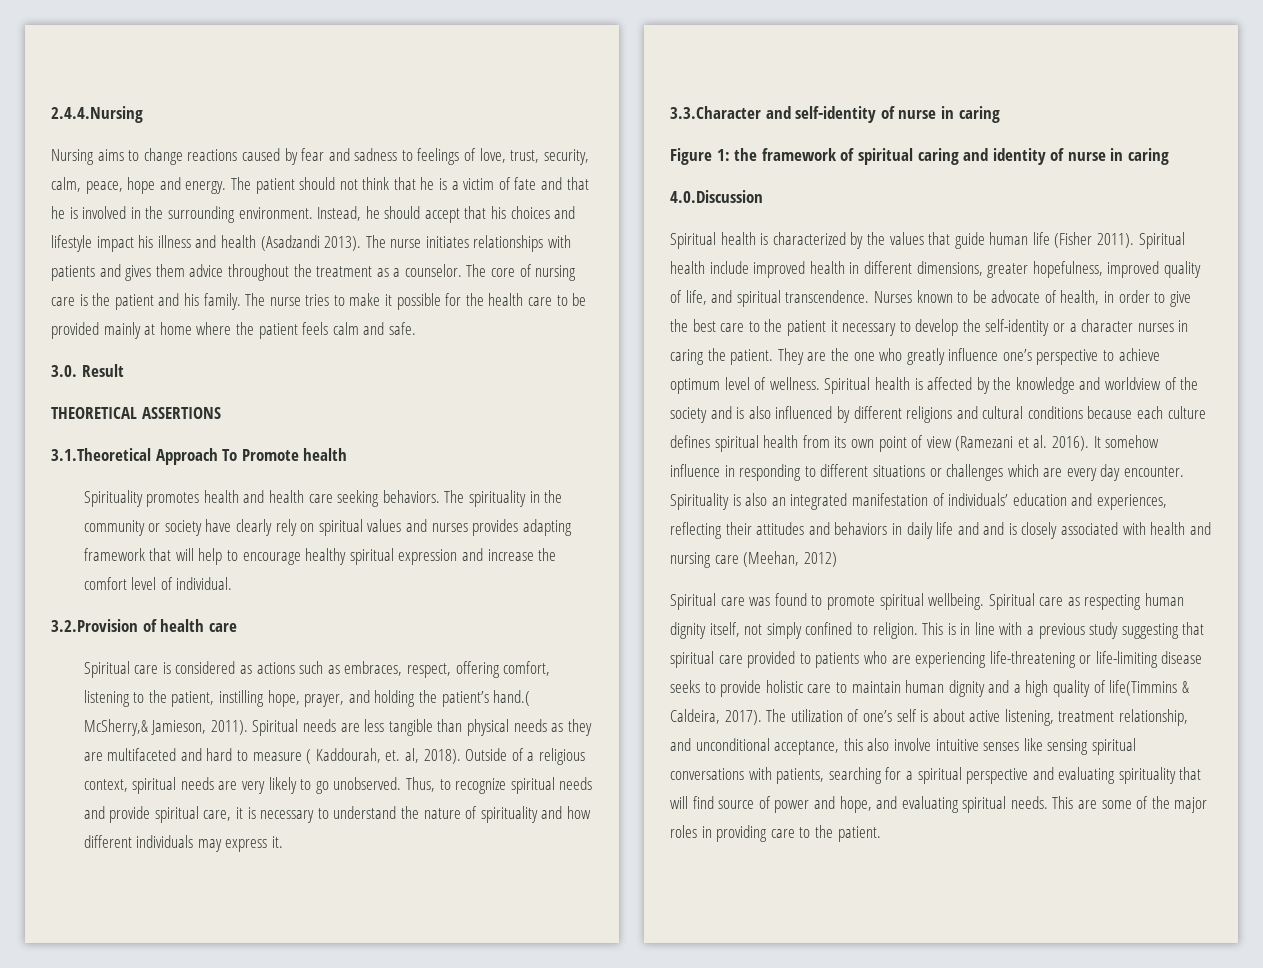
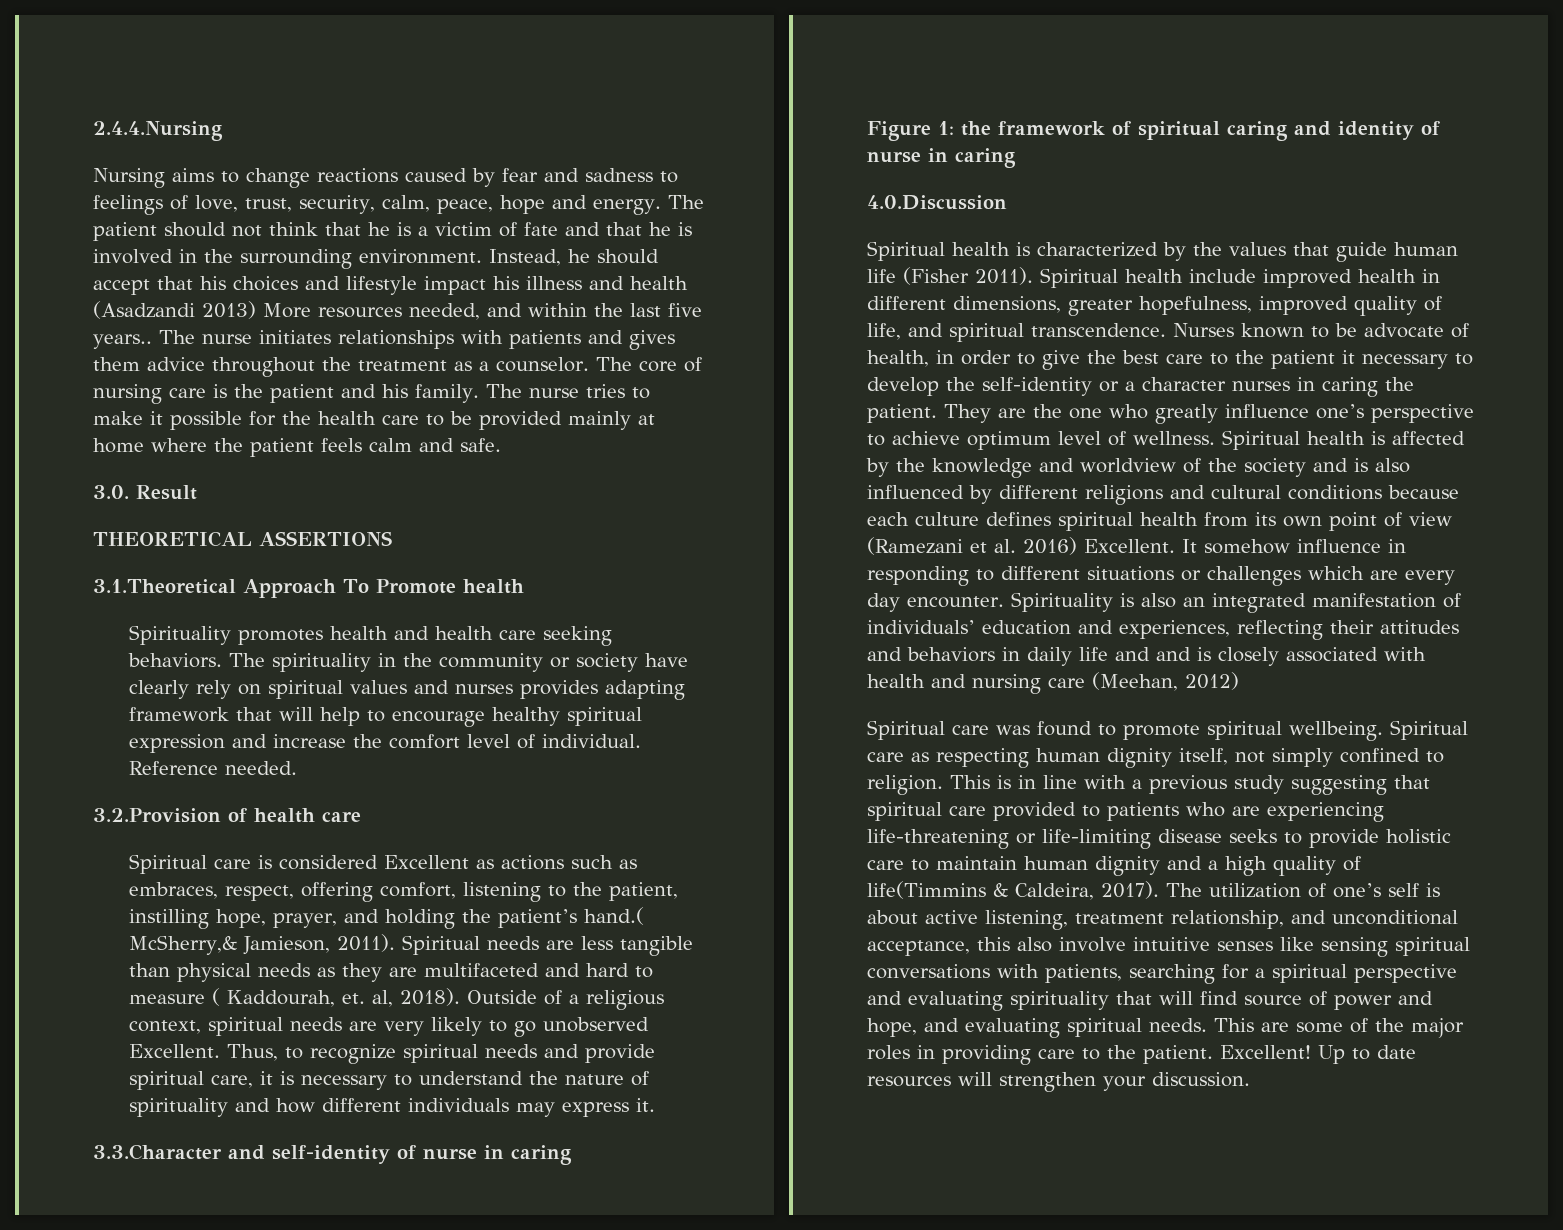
[324,236,362,251] 2013). -> [202,301,702,320] [93,334,152,349] 2013) More resources needed, and within the last five years..
(233, 583) none -> [129,761,298,775] Reference needed.
(236, 667) none -> [384,855,470,869] Excellent
[333,777,402,790] unobserved. -> [543,1017,650,1032] [129,1044,221,1058] unobserved Excellent.
[1052,436,1090,451] 2016). -> [1023,537,1175,555] 2016) Excellent.
(881, 834) none -> [1220,1045,1416,1064] [867,1072,1250,1092] Excellent! Up to date resources will strengthen your discussion.

